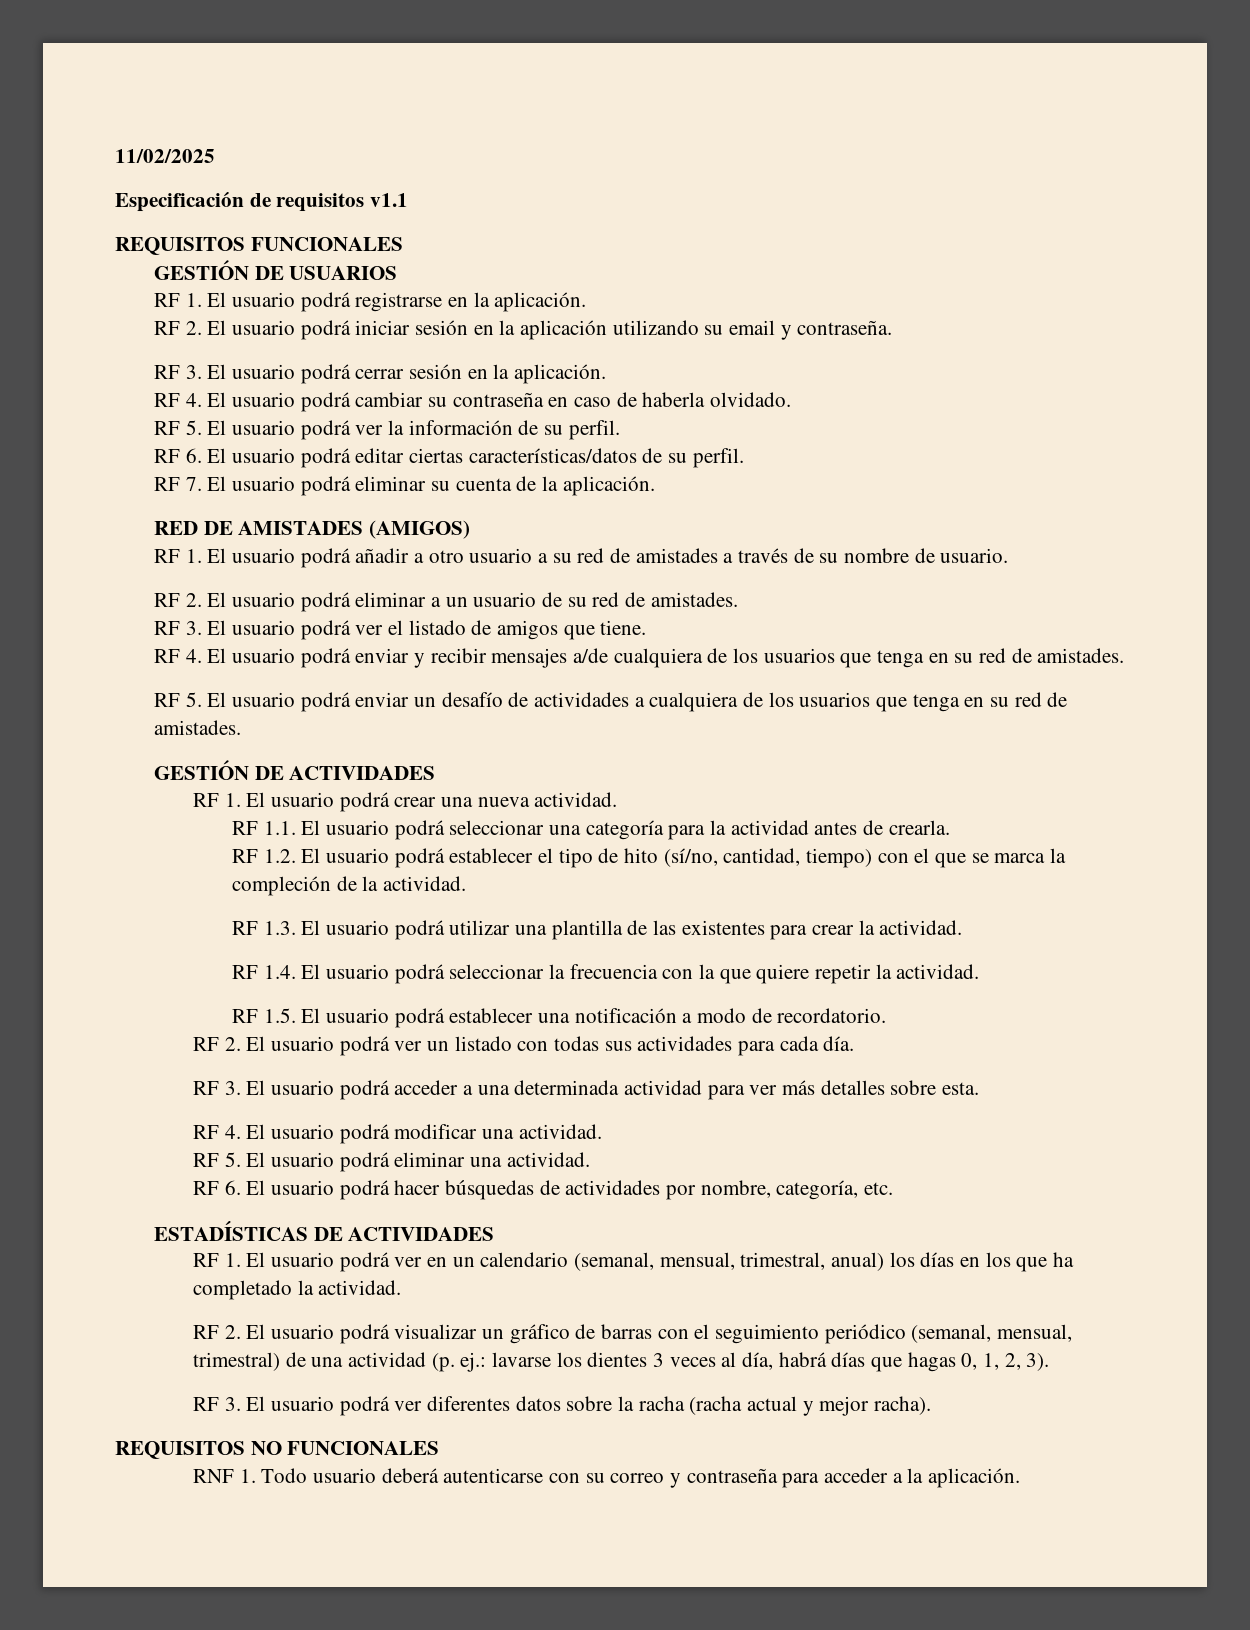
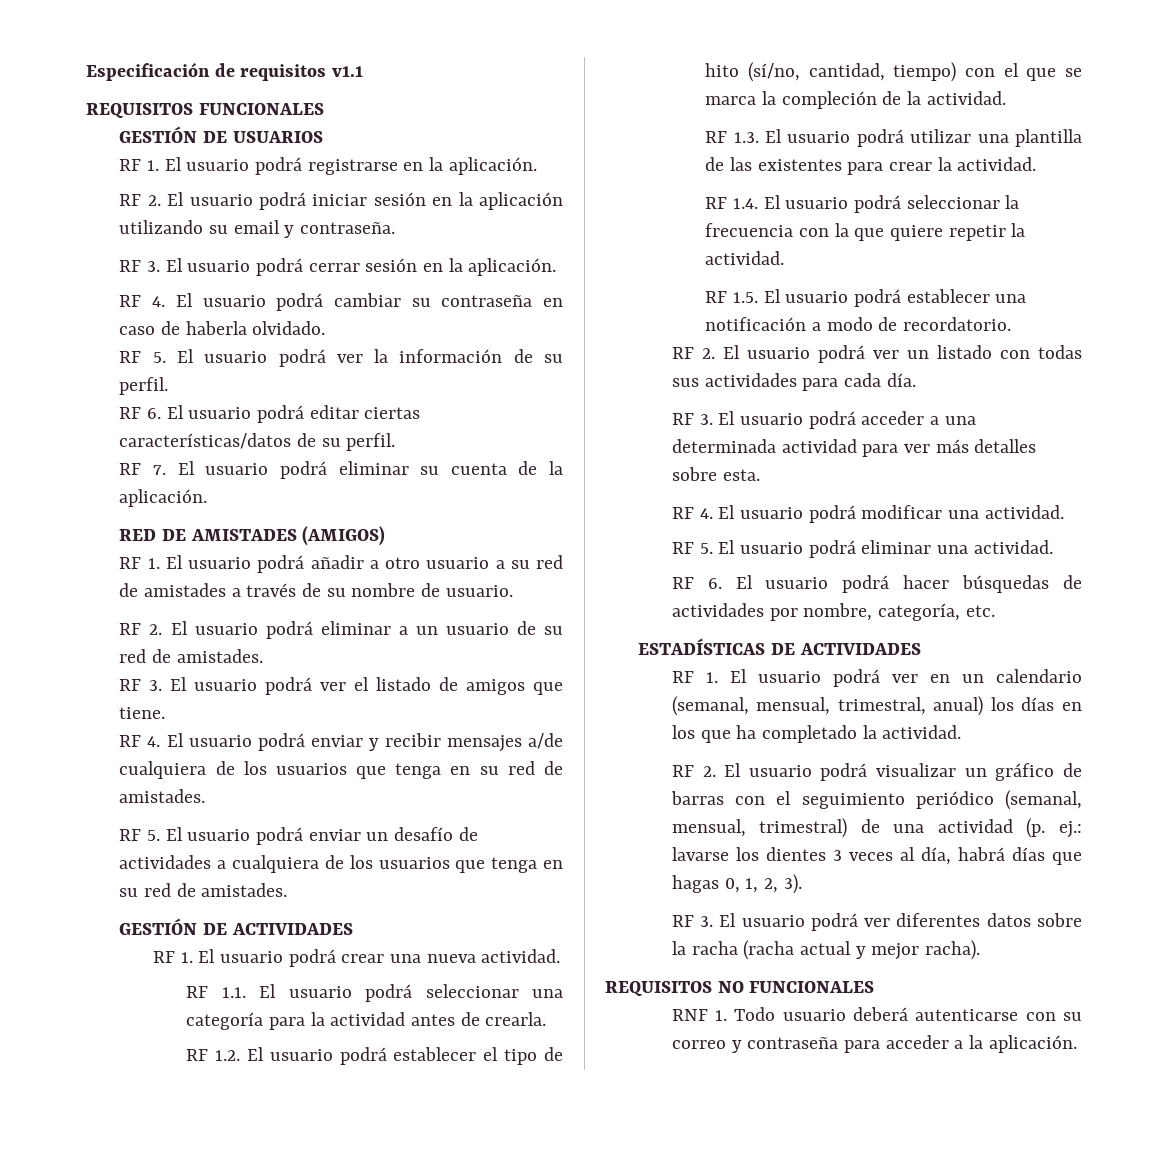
[115,149,215,163] 11/02/2025 // -> (86, 71) none

